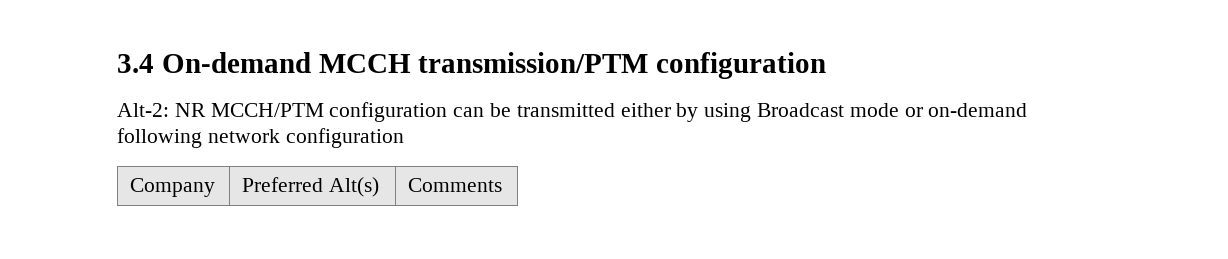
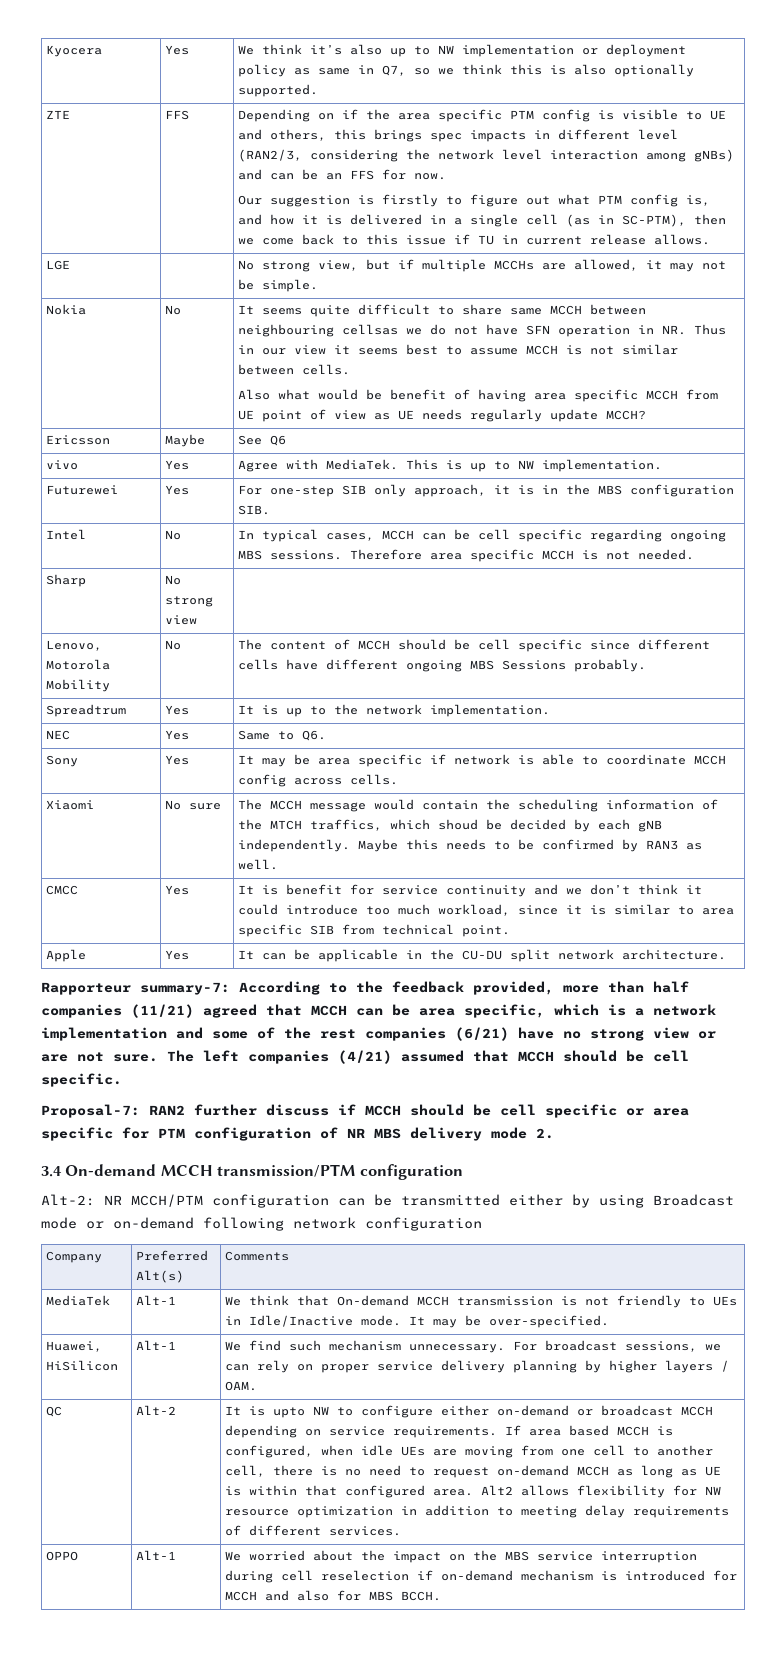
(117, 63) none -> [46,45,103,57] [165,45,190,55] [238,44,687,57] [238,64,695,77] [238,84,319,97] [46,110,71,119] [165,110,190,120] [238,109,727,122] [238,129,679,142] [238,149,735,162] [238,169,447,180] [238,194,711,207] [238,214,727,227] [238,234,711,245] [46,260,71,270] [238,259,727,272] [238,279,319,292] [46,304,87,315] [165,305,182,315] [238,304,647,317] [238,324,727,337] [238,344,679,355] [238,364,351,375] [238,389,719,402] [238,409,647,422] [46,435,111,445] [165,434,206,447] [238,435,287,446] [46,460,79,470] [165,460,190,470] [238,459,663,472] [46,485,119,495] [165,485,190,495] [238,484,735,497] [238,505,271,515] [46,529,87,540] [165,530,182,540] [238,529,727,542] [238,549,695,562] [46,574,87,587] [165,575,182,585] [165,596,214,607] [165,615,198,625] [46,640,103,651] [46,659,111,670] [46,679,111,692] [165,640,182,650] [238,639,711,652] [238,659,647,672] [46,704,127,717] [165,705,190,715] [238,704,551,717] [46,730,71,740] [165,730,190,740] [238,730,327,741] [46,755,79,767] [165,755,190,765] [238,754,727,767] [238,774,399,787] [46,800,95,810] [165,800,222,810] [238,799,719,812] [238,819,663,832] [238,839,703,852] [238,859,279,870] [46,885,79,895] [165,885,190,895] [238,884,703,897] [238,904,735,916] [238,924,511,937] [46,949,87,962] [165,950,190,960] [238,949,727,962] [41,981,689,995] [41,1004,716,1018] [41,1027,716,1041] [41,1050,689,1064] [41,1073,122,1087] [41,1104,689,1118] [41,1127,554,1141] Kyocera | Yes | We think it’s also up to NW implementation or deployment policy as same in Q7, so we think this is also optionally supported. // ZTE | FFS | Depending on if the area specific PTM config is visible to UE and others, this brings spec impacts in different level (RAN2/3, considering the network level interaction among gNBs) and can be an FFS for now. // Our suggestion is firstly to figure out what PTM config is, and how it is delivered in a single cell (as in SC-PTM), then we come back to this issue if TU in current release allows. // LGE | | No strong view, but if multiple MCCHs are allowed, it may not be simple. // Nokia | No | It seems quite difficult to share same MCCH between neighbouring cellsas we do not have SFN operation in NR. Thus in our view it seems best to assume MCCH is not similar between cells. // Also what would be benefit of having area specific MCCH from UE point of view as UE needs regularly update MCCH? // Ericsson | Maybe | See Q6 // vivo | Yes | Agree with MediaTek. This is up to NW implementation. // Futurewei | Yes | For one-step SIB only approach, it is in the MBS configuration SIB. // Intel | No | In typical cases, MCCH can be cell specific regarding ongoing MBS sessions. Therefore area specific MCCH is not needed. // Sharp | No strong view | // Lenovo, Motorola Mobility | No | The content of MCCH should be cell specific since different cells have different ongoing MBS Sessions probably. // Spreadtrum | Yes | It is up to the network implementation. // NEC | Yes | Same to Q6. // Sony | Yes | It may be area specific if network is able to coordinate MCCH config across cells. // Xiaomi | No sure | The MCCH message would contain the scheduling information of the MTCH traffics, which shoud be decided by each gNB independently. Maybe this needs to be confirmed by RAN3 as well. // CMCC | Yes | It is benefit for service continuity and we don’t think it could introduce too much workload, since it is similar to area specific SIB from technical point. // Apple | Yes | It can be applicable in the CU-DU split network architecture. // Rapporteur summary-7: According to the feedback provided, more than half companies (11/21) agreed that MCCH can be area specific, which is a network implementation and some of the rest companies (6/21) have no strong view or are not sure. The left companies (4/21) assumed that MCCH should be cell specific. // Proposal-7: RAN2 further discuss if MCCH should be cell specific or area specific for PTM configuration of NR MBS delivery mode 2. //
(503, 185) none -> [46,1295,111,1306] [136,1295,177,1305] [225,1295,738,1308] [225,1315,610,1328] [46,1341,103,1352] [46,1360,119,1371] [136,1340,177,1350] [225,1340,722,1353] [225,1360,730,1373] [225,1381,258,1391] [46,1406,63,1417] [136,1405,177,1415] [225,1405,714,1418] [225,1425,674,1438] [225,1445,714,1458] [225,1465,722,1478] [225,1485,722,1498] [225,1505,730,1518] [225,1525,402,1536] [46,1551,79,1561] [136,1550,177,1560] [225,1550,698,1563] [225,1570,738,1583] [225,1590,442,1601] // MediaTek | Alt-1 | We think that On-demand MCCH transmission is not friendly to UEs in Idle/Inactive mode. It may be over-specified. // Huawei, HiSilicon | Alt-1 | We find such mechanism unnecessary. For broadcast sessions, we can rely on proper service delivery planning by higher layers / OAM. // QC | Alt-2 | It is upto NW to configure either on-demand or broadcast MCCH depending on service requirements. If area based MCCH is configured, when idle UEs are moving from one cell to another cell, there is no need to request on-demand MCCH as long as UE is within that configured area. Alt2 allows flexibility for NW resource optimization in addition to meeting delay requirements of different services. // OPPO | Alt-1 | We worried about the impact on the MBS service interruption during cell reselection if on-demand mechanism is introduced for MCCH and also for MBS BCCH.

